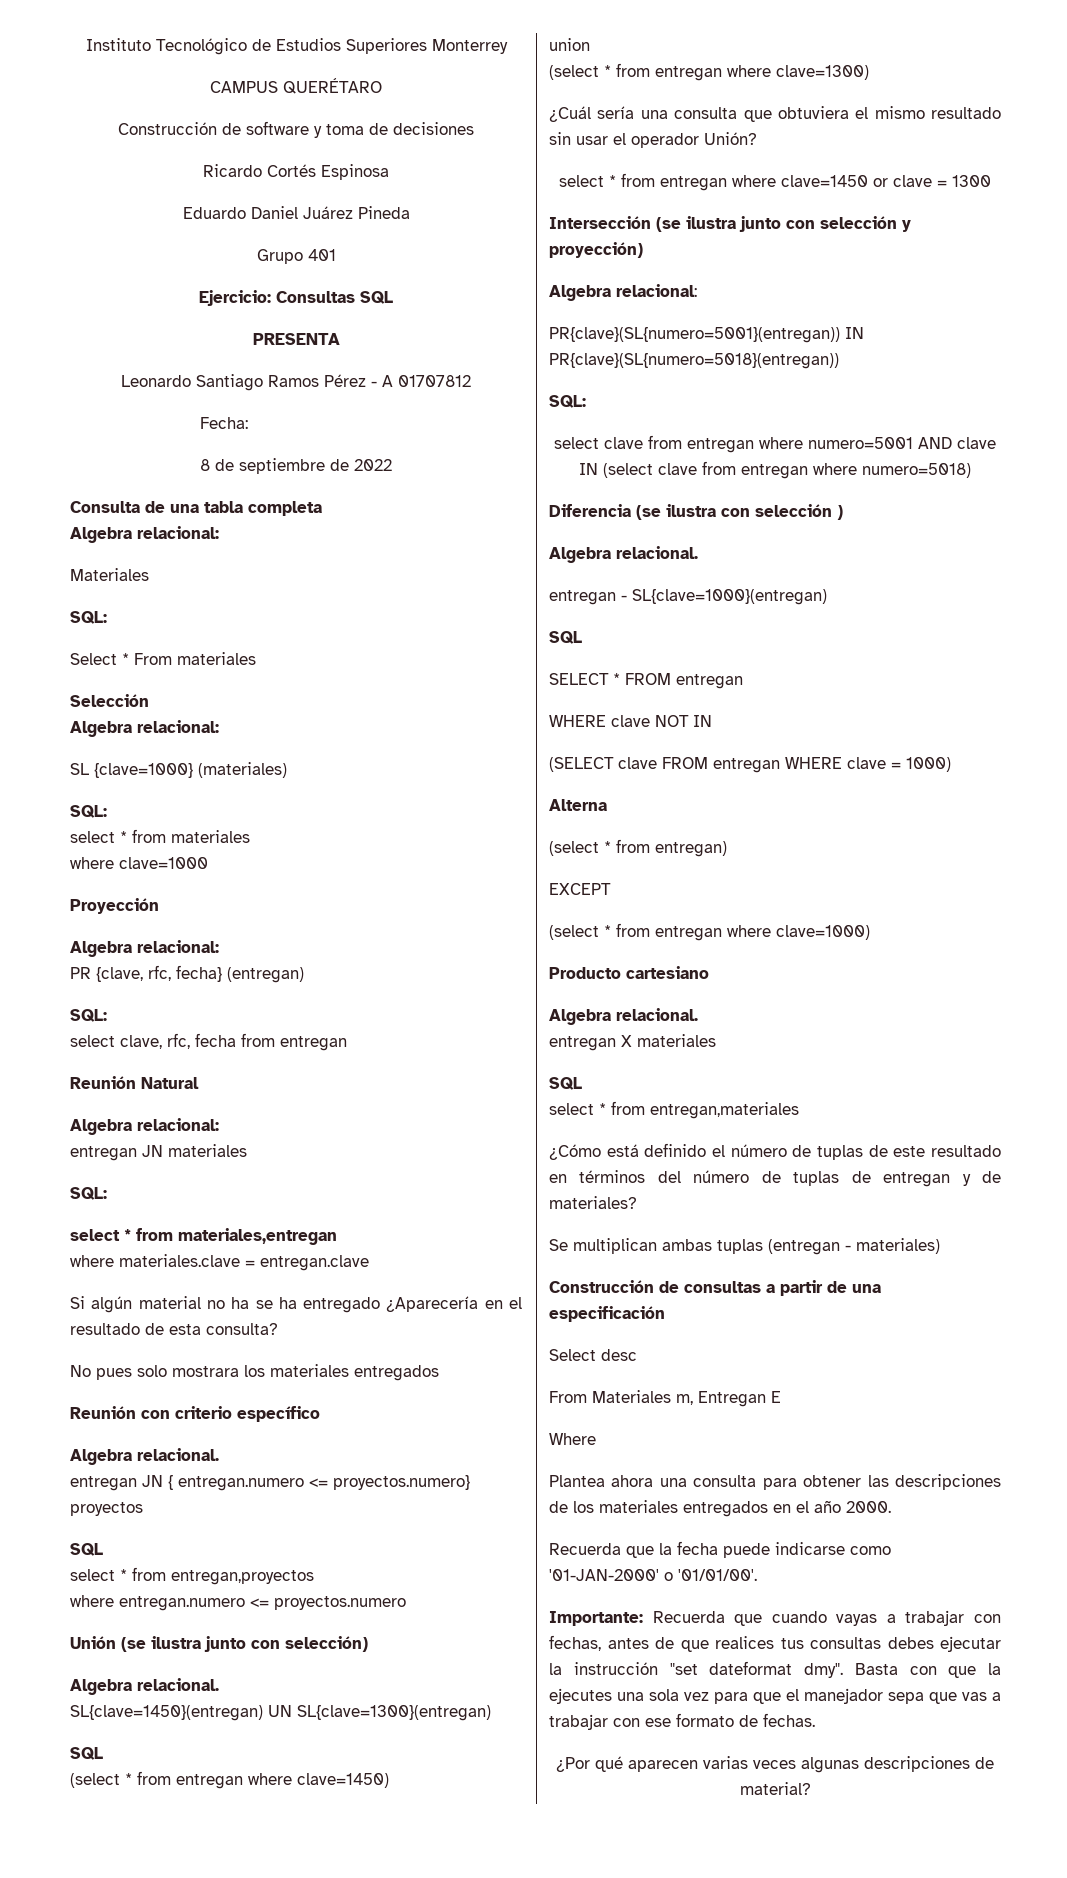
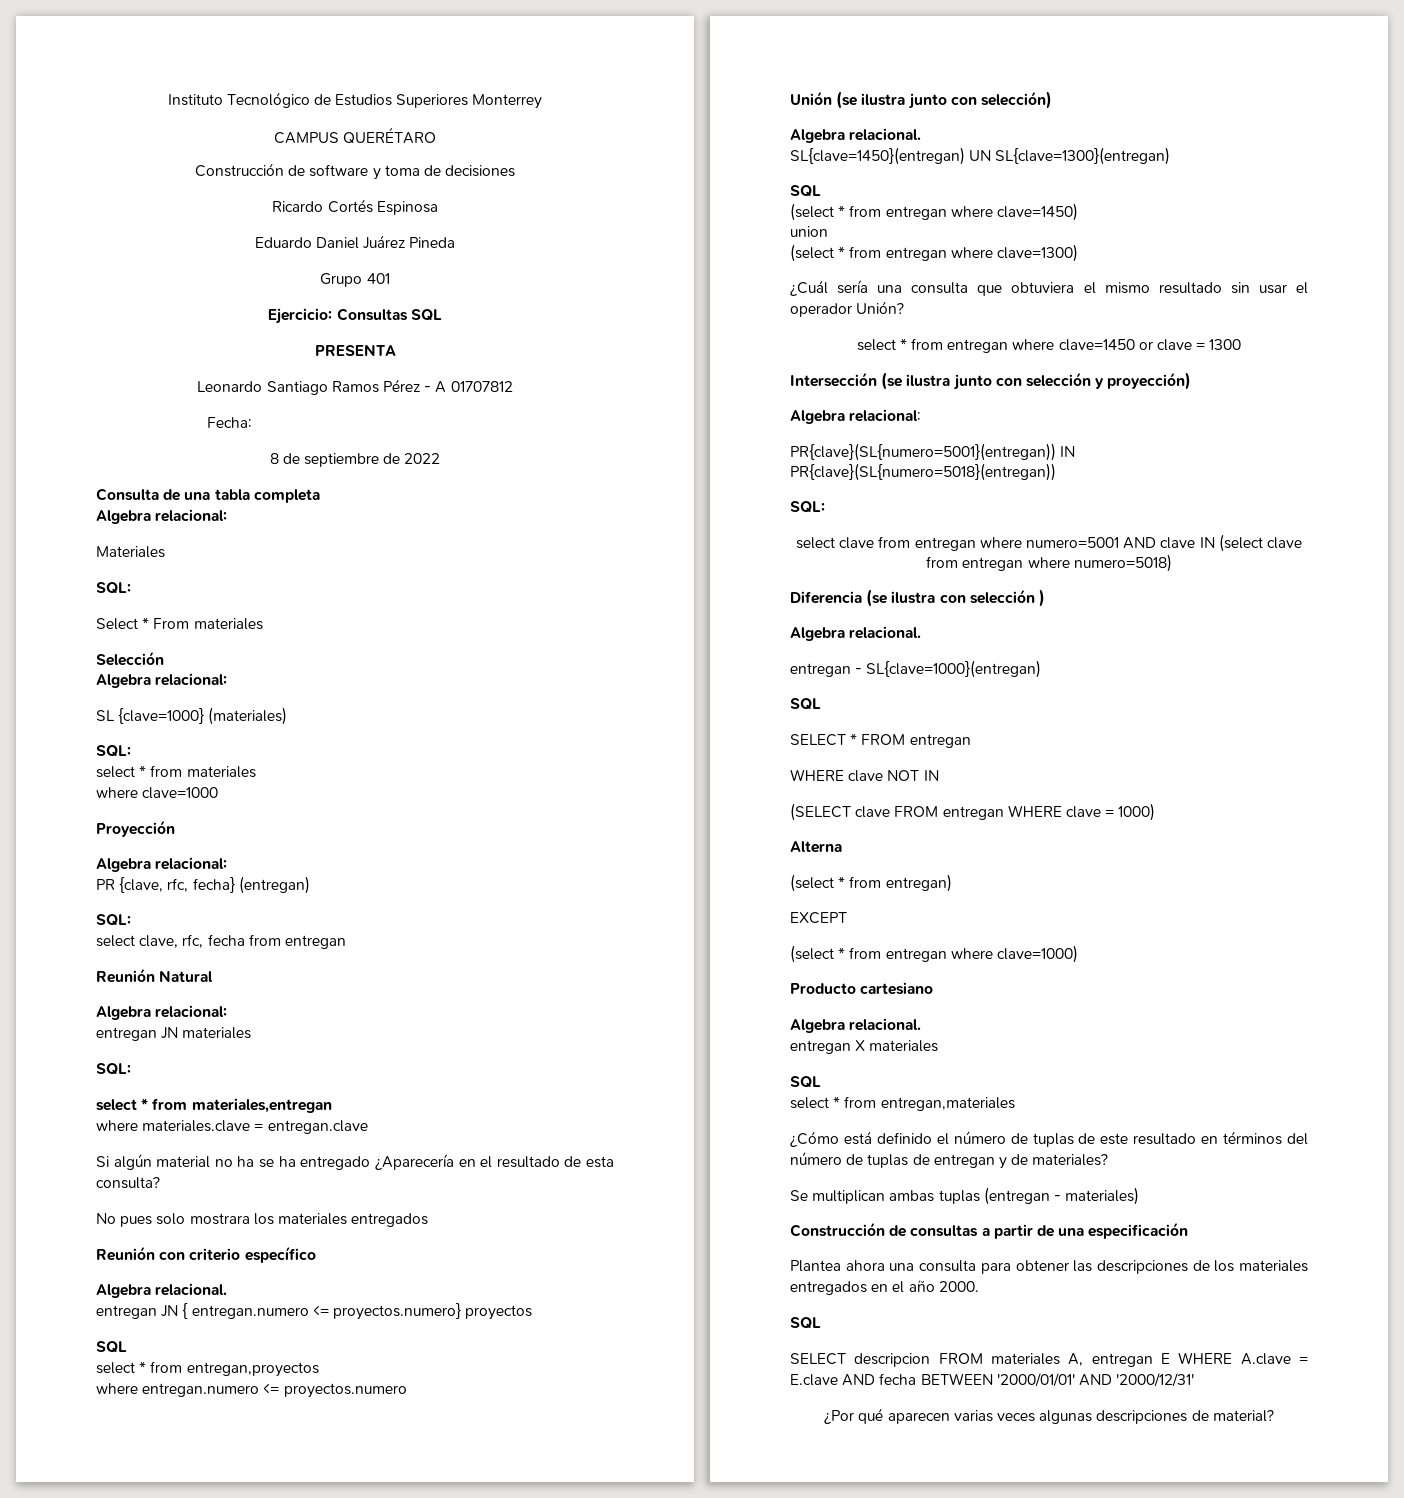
[549,1349,637,1361] [549,1390,781,1407] [549,1433,596,1445] // Select desc // From Materiales m, Entregan E // Where -> (1189, 1230) none
[549,1541,891,1558] [549,1569,757,1581] [549,1610,1001,1626] [549,1635,1001,1652] [549,1661,1001,1678] [549,1688,1001,1704] [549,1713,815,1730] Recuerda que la fecha puede indicarse como '01-JAN-2000' o '01/01/00'. // Importante: Recuerda que cuando vayas a trabajar con fechas, antes de que realices tus consultas debes ejecutar la instrucción "set dateformat dmy". Basta con que la ejecutes una sola vez para que el manejador sepa que vas a trabajar con ese formato de fechas. -> [790,1317,821,1329] [790,1352,1308,1367] [790,1373,1195,1387] SQL // SELECT descripcion FROM materiales A, entregan E WHERE A.clave = E.clave AND fecha BETWEEN '2000/01/01' AND '2000/12/31'

